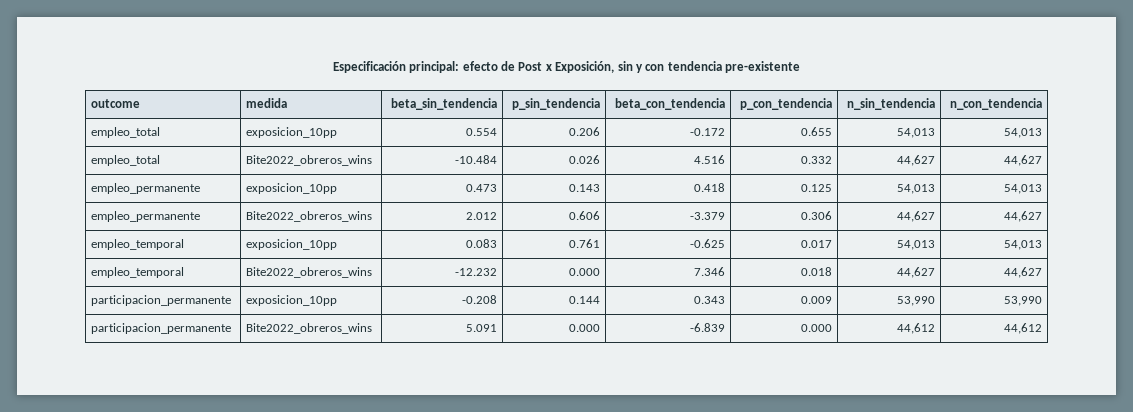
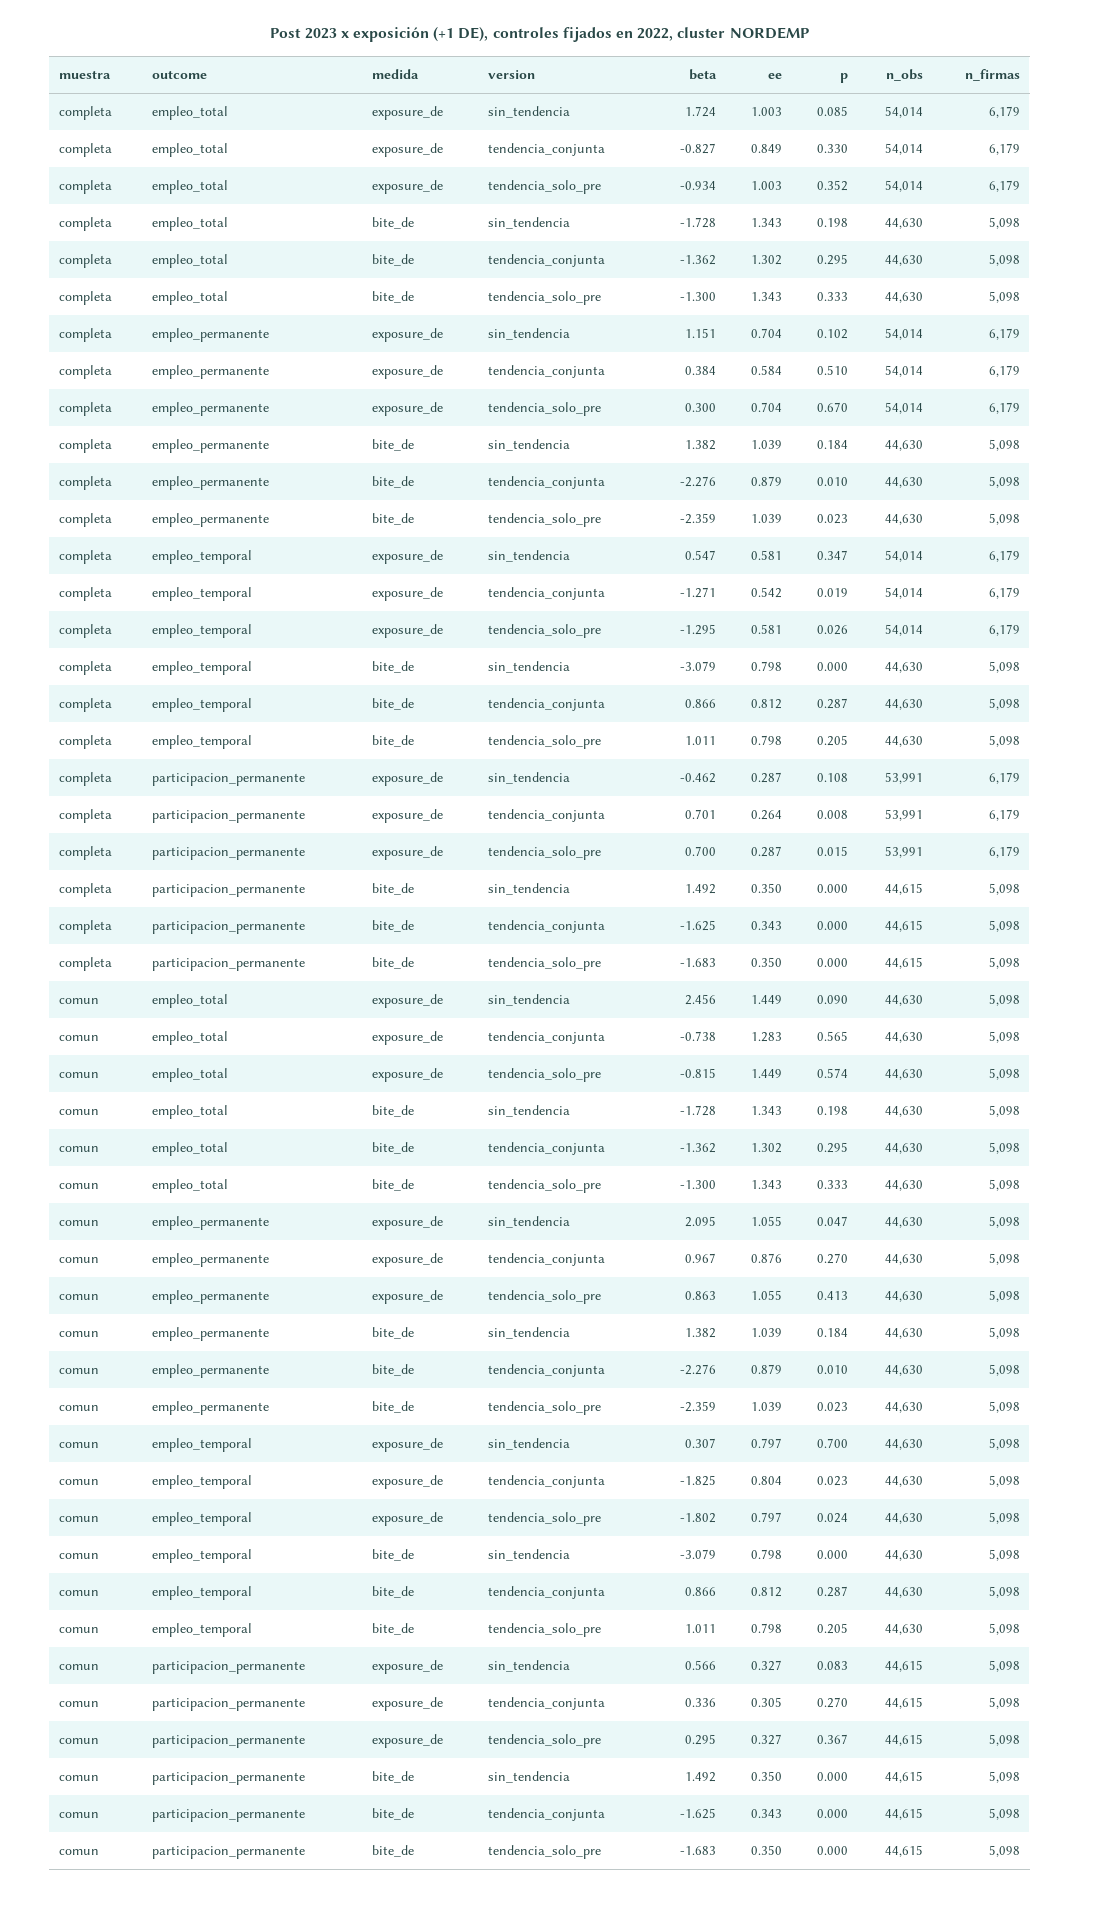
[332,61,801,73] [90,99,140,108] [245,98,287,108] [391,98,498,110] [512,98,601,110] [615,98,726,110] [740,98,833,110] [847,98,936,110] [950,98,1043,110] [90,127,160,138] [245,127,337,138] [466,128,498,136] [569,127,601,136] [690,128,726,136] [801,127,833,136] [897,128,936,138] [1004,128,1043,138] [90,155,160,166] [245,155,372,166] [455,155,498,164] [569,155,601,164] [694,155,726,164] [801,156,833,164] [897,155,936,166] [1004,155,1043,166] [90,183,200,194] [245,183,337,194] [466,184,498,192] [569,184,601,192] [694,183,726,192] [801,184,833,192] [897,184,936,194] [1004,184,1043,194] [90,211,200,222] [245,211,372,222] [466,212,498,220] [569,211,601,220] [690,212,726,220] [801,211,833,220] [897,211,936,222] [1004,211,1043,222] [90,239,184,250] [245,239,337,250] [466,239,498,248] [569,239,601,248] [690,239,726,248] [801,240,833,248] [897,240,936,250] [1004,240,1043,250] [90,267,184,278] [245,267,372,278] [455,268,498,276] [569,268,601,276] [694,267,726,276] [801,267,833,276] [897,267,936,278] [1004,267,1043,278] [90,295,231,306] [245,295,337,306] [462,295,498,304] [569,296,601,304] [694,296,726,304] [801,296,833,304] [897,296,936,306] [1004,296,1043,306] [90,323,231,334] [245,323,372,334] [466,324,498,332] [569,324,601,332] [690,323,726,332] [801,324,833,332] [897,323,936,334] [1004,323,1043,334] Especificación principal: efecto de Post x Exposición, sin y con tendencia pre-existente // outcome | medida | beta_sin_tendencia | p_sin_tendencia | beta_con_tendencia | p_con_tendencia | n_sin_tendencia | n_con_tendencia // empleo_total | exposicion_10pp | 0.554 | 0.206 | -0.172 | 0.655 | 54,013 | 54,013 // empleo_total | Bite2022_obreros_wins | -10.484 | 0.026 | 4.516 | 0.332 | 44,627 | 44,627 // empleo_permanente | exposicion_10pp | 0.473 | 0.143 | 0.418 | 0.125 | 54,013 | 54,013 // empleo_permanente | Bite2022_obreros_wins | 2.012 | 0.606 | -3.379 | 0.306 | 44,627 | 44,627 // empleo_temporal | exposicion_10pp | 0.083 | 0.761 | -0.625 | 0.017 | 54,013 | 54,013 // empleo_temporal | Bite2022_obreros_wins | -12.232 | 0.000 | 7.346 | 0.018 | 44,627 | 44,627 // participacion_permanente | exposicion_10pp | -0.208 | 0.144 | 0.343 | 0.009 | 53,990 | 53,990 // participacion_permanente | Bite2022_obreros_wins | 5.091 | 0.000 | -6.839 | 0.000 | 44,612 | 44,612 -> [270,27,809,42] [59,70,112,79] [152,70,208,79] [372,69,420,79] [488,70,536,79] [688,69,717,80] [767,73,782,79] [839,73,848,83] [885,69,923,81] [964,69,1020,81] [59,106,113,120] [152,106,229,120] [372,106,444,120] [488,106,571,118] [684,106,716,117] [750,107,782,116] [816,106,848,116] [884,106,923,118] [988,106,1020,118] [59,143,113,157] [152,143,229,157] [372,143,444,157] [488,143,606,156] [679,143,716,154] [750,144,782,153] [816,144,848,153] [884,143,923,155] [988,143,1020,155] [59,180,113,194] [152,180,229,194] [372,180,444,194] [488,180,602,194] [679,181,716,190] [750,181,782,190] [816,180,848,191] [884,180,923,192] [988,180,1020,192] [59,217,113,231] [152,217,229,231] [372,217,415,229] [488,217,571,229] [679,217,716,228] [750,218,782,227] [816,218,848,227] [884,218,923,229] [988,217,1020,229] [59,254,113,268] [152,254,229,268] [372,254,415,266] [488,254,606,267] [679,255,716,265] [750,255,782,265] [816,254,848,265] [884,255,923,266] [988,254,1020,266] [59,291,113,305] [152,291,229,305] [372,291,415,303] [488,291,602,305] [679,292,716,301] [750,292,782,301] [816,292,848,301] [884,292,923,303] [988,291,1020,303] [59,328,113,342] [152,328,270,342] [372,328,444,342] [488,328,571,340] [684,328,716,338] [750,328,782,338] [816,329,848,339] [884,328,923,340] [988,328,1020,340] [59,365,113,379] [152,365,270,379] [372,365,444,379] [488,365,606,378] [684,366,716,375] [750,365,782,375] [816,365,848,375] [884,365,923,377] [988,365,1020,377] [59,402,113,416] [152,402,270,416] [372,402,444,416] [488,402,602,416] [684,403,716,412] [750,402,782,412] [816,402,848,412] [884,402,923,414] [988,402,1020,414] [59,439,113,453] [152,439,270,453] [372,439,415,451] [488,439,571,451] [684,440,716,450] [750,440,782,449] [816,440,848,449] [884,440,923,451] [988,439,1020,451] [59,476,113,490] [152,476,270,490] [372,476,415,488] [488,476,606,489] [679,476,716,487] [750,476,782,486] [816,477,848,486] [884,477,923,488] [988,476,1020,488] [59,513,113,527] [152,513,270,527] [372,513,415,525] [488,513,602,527] [679,513,716,524] [750,514,782,523] [816,514,848,524] [884,514,923,525] [988,513,1020,525] [59,550,113,564] [152,550,253,564] [372,550,444,564] [488,550,571,562] [684,550,716,560] [750,550,782,560] [816,550,848,560] [884,550,923,562] [988,550,1020,562] [59,587,113,601] [152,587,253,601] [372,587,444,601] [488,587,606,600] [679,587,716,598] [750,587,782,598] [816,588,848,597] [884,587,923,599] [988,587,1020,599] [59,624,113,638] [152,624,253,638] [372,624,444,638] [488,624,602,638] [679,624,716,635] [750,624,782,634] [816,625,848,635] [884,624,923,636] [988,624,1020,636] [59,661,113,675] [152,661,253,675] [372,661,415,673] [488,661,571,673] [679,661,716,671] [750,661,782,671] [816,662,848,671] [884,662,923,673] [988,661,1020,673] [59,698,113,712] [152,698,253,712] [372,698,415,710] [488,698,606,711] [684,699,716,708] [750,699,782,709] [816,698,848,709] [884,699,923,710] [988,698,1020,710] [59,735,113,749] [152,735,253,749] [372,735,415,747] [488,735,602,749] [684,736,716,745] [750,735,782,745] [816,735,848,746] [884,736,923,747] [988,735,1020,747] [59,772,113,786] [152,773,306,786] [372,772,444,786] [488,772,571,784] [679,773,716,783] [750,772,782,783] [816,773,848,782] [884,772,923,784] [988,772,1020,784] [59,809,113,823] [152,810,306,823] [372,809,444,823] [488,809,606,822] [684,809,716,819] [750,810,782,820] [816,810,848,819] [884,809,923,821] [988,809,1020,821] [59,846,113,860] [152,847,306,860] [372,846,444,860] [488,846,602,860] [684,846,716,856] [750,846,782,857] [816,846,848,856] [884,846,923,858] [988,846,1020,858] [59,883,113,897] [152,884,306,897] [372,883,415,895] [488,883,571,895] [684,884,716,894] [750,883,782,893] [816,884,848,893] [884,883,923,895] [988,883,1020,895] [59,920,113,934] [152,921,306,934] [372,920,415,932] [488,920,606,933] [679,920,716,931] [750,921,782,930] [816,921,848,930] [884,920,923,932] [988,920,1020,932] [59,957,113,971] [152,958,306,971] [372,957,415,969] [488,957,602,971] [679,958,716,967] [750,957,782,967] [816,958,848,967] [884,957,923,969] [988,957,1020,969] [59,998,100,1004] [152,994,229,1008] [372,994,444,1008] [488,994,571,1006] [684,994,716,1005] [750,995,782,1004] [816,995,848,1004] [884,995,923,1006] [988,994,1020,1006] [59,1035,100,1041] [152,1031,229,1045] [372,1031,444,1045] [488,1031,606,1044] [679,1031,716,1041] [750,1032,782,1042] [816,1031,848,1041] [884,1032,923,1043] [988,1031,1020,1043] [59,1072,100,1078] [152,1068,229,1082] [372,1068,444,1082] [488,1068,602,1082] [679,1068,716,1078] [750,1069,782,1078] [816,1068,848,1078] [884,1069,923,1080] [988,1068,1020,1080] [59,1109,100,1115] [152,1105,229,1119] [372,1105,415,1117] [488,1105,571,1117] [679,1105,716,1116] [750,1106,782,1115] [816,1106,848,1115] [884,1106,923,1117] [988,1105,1020,1117] [59,1146,100,1152] [152,1142,229,1156] [372,1142,415,1154] [488,1142,606,1155] [679,1143,716,1153] [750,1143,782,1153] [816,1142,848,1153] [884,1143,923,1154] [988,1142,1020,1154] [59,1183,100,1189] [152,1179,229,1193] [372,1179,415,1191] [488,1179,602,1193] [679,1180,716,1189] [750,1180,782,1189] [816,1180,848,1189] [884,1180,923,1191] [988,1179,1020,1191] [59,1220,100,1226] [152,1216,270,1230] [372,1216,444,1230] [488,1216,571,1228] [684,1216,716,1227] [750,1216,782,1226] [816,1216,848,1226] [884,1217,923,1228] [988,1216,1020,1228] [59,1257,100,1263] [152,1253,270,1267] [372,1253,444,1267] [488,1253,606,1266] [684,1253,716,1263] [750,1253,782,1263] [816,1253,848,1264] [884,1254,923,1265] [988,1253,1020,1265] [59,1294,100,1300] [152,1290,270,1304] [372,1290,444,1304] [488,1290,602,1304] [684,1291,716,1300] [750,1290,782,1300] [816,1291,848,1300] [884,1291,923,1302] [988,1290,1020,1302] [59,1331,100,1337] [152,1327,270,1341] [372,1327,415,1339] [488,1327,571,1339] [684,1328,716,1338] [750,1328,782,1337] [816,1328,848,1337] [884,1328,923,1339] [988,1327,1020,1339] [59,1368,100,1374] [152,1364,270,1378] [372,1364,415,1376] [488,1364,606,1377] [679,1364,716,1375] [750,1364,782,1374] [816,1365,848,1374] [884,1365,923,1376] [988,1364,1020,1376] [59,1405,100,1411] [152,1401,270,1415] [372,1401,415,1413] [488,1401,602,1415] [679,1401,716,1412] [750,1402,782,1411] [816,1402,848,1412] [884,1402,923,1413] [988,1401,1020,1413] [59,1442,100,1448] [152,1438,253,1452] [372,1438,444,1452] [488,1438,571,1450] [684,1438,716,1448] [750,1438,782,1448] [816,1438,848,1448] [884,1439,923,1450] [988,1438,1020,1450] [59,1479,100,1485] [152,1475,253,1489] [372,1475,444,1489] [488,1475,606,1488] [679,1475,716,1486] [750,1476,782,1485] [816,1476,848,1486] [884,1476,923,1487] [988,1475,1020,1487] [59,1516,100,1522] [152,1512,253,1526] [372,1512,444,1526] [488,1512,602,1526] [679,1513,716,1523] [750,1512,782,1522] [816,1513,848,1523] [884,1513,923,1524] [988,1512,1020,1524] [59,1553,100,1559] [152,1549,253,1563] [372,1549,415,1561] [488,1549,571,1561] [679,1549,716,1559] [750,1549,782,1559] [816,1550,848,1559] [884,1550,923,1561] [988,1549,1020,1561] [59,1590,100,1596] [152,1586,253,1600] [372,1586,415,1598] [488,1586,606,1599] [684,1587,716,1596] [750,1587,782,1597] [816,1586,848,1597] [884,1587,923,1598] [988,1586,1020,1598] [59,1627,100,1633] [152,1623,253,1637] [372,1623,415,1635] [488,1623,602,1637] [684,1624,716,1633] [750,1623,782,1633] [816,1623,848,1634] [884,1624,923,1635] [988,1623,1020,1635] [59,1664,100,1670] [152,1661,306,1674] [372,1660,444,1674] [488,1660,571,1672] [684,1660,716,1670] [750,1660,782,1671] [816,1661,848,1670] [884,1660,923,1672] [988,1660,1020,1672] [59,1701,100,1707] [152,1698,306,1711] [372,1697,444,1711] [488,1697,606,1710] [684,1698,716,1707] [750,1697,782,1707] [816,1697,848,1708] [884,1697,923,1709] [988,1697,1020,1709] [59,1738,100,1744] [152,1735,306,1748] [372,1734,444,1748] [488,1734,602,1748] [684,1734,716,1745] [750,1734,782,1745] [816,1734,848,1744] [884,1734,923,1746] [988,1734,1020,1746] [59,1775,100,1781] [152,1772,306,1785] [372,1771,415,1783] [488,1771,571,1783] [684,1772,716,1782] [750,1771,782,1781] [816,1772,848,1781] [884,1771,923,1783] [988,1771,1020,1783] [59,1812,100,1818] [152,1809,306,1822] [372,1808,415,1820] [488,1808,606,1821] [679,1808,716,1819] [750,1809,782,1818] [816,1809,848,1818] [884,1808,923,1820] [988,1808,1020,1820] [59,1849,100,1855] [152,1846,306,1859] [372,1845,415,1857] [488,1845,602,1859] [679,1846,716,1855] [750,1845,782,1855] [816,1846,848,1855] [884,1845,923,1857] [988,1845,1020,1857] Post 2023 x exposición (+1 DE), controles fijados en 2022, cluster NORDEMP // muestra | outcome | medida | version | beta | ee | p | n_obs | n_firmas // completa | empleo_total | exposure_de | sin_tendencia | 1.724 | 1.003 | 0.085 | 54,014 | 6,179 // completa | empleo_total | exposure_de | tendencia_conjunta | -0.827 | 0.849 | 0.330 | 54,014 | 6,179 // completa | empleo_total | exposure_de | tendencia_solo_pre | -0.934 | 1.003 | 0.352 | 54,014 | 6,179 // completa | empleo_total | bite_de | sin_tendencia | -1.728 | 1.343 | 0.198 | 44,630 | 5,098 // completa | empleo_total | bite_de | tendencia_conjunta | -1.362 | 1.302 | 0.295 | 44,630 | 5,098 // completa | empleo_total | bite_de | tendencia_solo_pre | -1.300 | 1.343 | 0.333 | 44,630 | 5,098 // completa | empleo_permanente | exposure_de | sin_tendencia | 1.151 | 0.704 | 0.102 | 54,014 | 6,179 // completa | empleo_permanente | exposure_de | tendencia_conjunta | 0.384 | 0.584 | 0.510 | 54,014 | 6,179 // completa | empleo_permanente | exposure_de | tendencia_solo_pre | 0.300 | 0.704 | 0.670 | 54,014 | 6,179 // completa | empleo_permanente | bite_de | sin_tendencia | 1.382 | 1.039 | 0.184 | 44,630 | 5,098 // completa | empleo_permanente | bite_de | tendencia_conjunta | -2.276 | 0.879 | 0.010 | 44,630 | 5,098 // completa | empleo_permanente | bite_de | tendencia_solo_pre | -2.359 | 1.039 | 0.023 | 44,630 | 5,098 // completa | empleo_temporal | exposure_de | sin_tendencia | 0.547 | 0.581 | 0.347 | 54,014 | 6,179 // completa | empleo_temporal | exposure_de | tendencia_conjunta | -1.271 | 0.542 | 0.019 | 54,014 | 6,179 // completa | empleo_temporal | exposure_de | tendencia_solo_pre | -1.295 | 0.581 | 0.026 | 54,014 | 6,179 // completa | empleo_temporal | bite_de | sin_tendencia | -3.079 | 0.798 | 0.000 | 44,630 | 5,098 // completa | empleo_temporal | bite_de | tendencia_conjunta | 0.866 | 0.812 | 0.287 | 44,630 | 5,098 // completa | empleo_temporal | bite_de | tendencia_solo_pre | 1.011 | 0.798 | 0.205 | 44,630 | 5,098 // completa | participacion_permanente | exposure_de | sin_tendencia | -0.462 | 0.287 | 0.108 | 53,991 | 6,179 // completa | participacion_permanente | exposure_de | tendencia_conjunta | 0.701 | 0.264 | 0.008 | 53,991 | 6,179 // completa | participacion_permanente | exposure_de | tendencia_solo_pre | 0.700 | 0.287 | 0.015 | 53,991 | 6,179 // completa | participacion_permanente | bite_de | sin_tendencia | 1.492 | 0.350 | 0.000 | 44,615 | 5,098 // completa | participacion_permanente | bite_de | tendencia_conjunta | -1.625 | 0.343 | 0.000 | 44,615 | 5,098 // completa | participacion_permanente | bite_de | tendencia_solo_pre | -1.683 | 0.350 | 0.000 | 44,615 | 5,098 // comun | empleo_total | exposure_de | sin_tendencia | 2.456 | 1.449 | 0.090 | 44,630 | 5,098 // comun | empleo_total | exposure_de | tendencia_conjunta | -0.738 | 1.283 | 0.565 | 44,630 | 5,098 // comun | empleo_total | exposure_de | tendencia_solo_pre | -0.815 | 1.449 | 0.574 | 44,630 | 5,098 // comun | empleo_total | bite_de | sin_tendencia | -1.728 | 1.343 | 0.198 | 44,630 | 5,098 // comun | empleo_total | bite_de | tendencia_conjunta | -1.362 | 1.302 | 0.295 | 44,630 | 5,098 // comun | empleo_total | bite_de | tendencia_solo_pre | -1.300 | 1.343 | 0.333 | 44,630 | 5,098 // comun | empleo_permanente | exposure_de | sin_tendencia | 2.095 | 1.055 | 0.047 | 44,630 | 5,098 // comun | empleo_permanente | exposure_de | tendencia_conjunta | 0.967 | 0.876 | 0.270 | 44,630 | 5,098 // comun | empleo_permanente | exposure_de | tendencia_solo_pre | 0.863 | 1.055 | 0.413 | 44,630 | 5,098 // comun | empleo_permanente | bite_de | sin_tendencia | 1.382 | 1.039 | 0.184 | 44,630 | 5,098 // comun | empleo_permanente | bite_de | tendencia_conjunta | -2.276 | 0.879 | 0.010 | 44,630 | 5,098 // comun | empleo_permanente | bite_de | tendencia_solo_pre | -2.359 | 1.039 | 0.023 | 44,630 | 5,098 // comun | empleo_temporal | exposure_de | sin_tendencia | 0.307 | 0.797 | 0.700 | 44,630 | 5,098 // comun | empleo_temporal | exposure_de | tendencia_conjunta | -1.825 | 0.804 | 0.023 | 44,630 | 5,098 // comun | empleo_temporal | exposure_de | tendencia_solo_pre | -1.802 | 0.797 | 0.024 | 44,630 | 5,098 // comun | empleo_temporal | bite_de | sin_tendencia | -3.079 | 0.798 | 0.000 | 44,630 | 5,098 // comun | empleo_temporal | bite_de | tendencia_conjunta | 0.866 | 0.812 | 0.287 | 44,630 | 5,098 // comun | empleo_temporal | bite_de | tendencia_solo_pre | 1.011 | 0.798 | 0.205 | 44,630 | 5,098 // comun | participacion_permanente | exposure_de | sin_tendencia | 0.566 | 0.327 | 0.083 | 44,615 | 5,098 // comun | participacion_permanente | exposure_de | tendencia_conjunta | 0.336 | 0.305 | 0.270 | 44,615 | 5,098 // comun | participacion_permanente | exposure_de | tendencia_solo_pre | 0.295 | 0.327 | 0.367 | 44,615 | 5,098 // comun | participacion_permanente | bite_de | sin_tendencia | 1.492 | 0.350 | 0.000 | 44,615 | 5,098 // comun | participacion_permanente | bite_de | tendencia_conjunta | -1.625 | 0.343 | 0.000 | 44,615 | 5,098 // comun | participacion_permanente | bite_de | tendencia_solo_pre | -1.683 | 0.350 | 0.000 | 44,615 | 5,098

